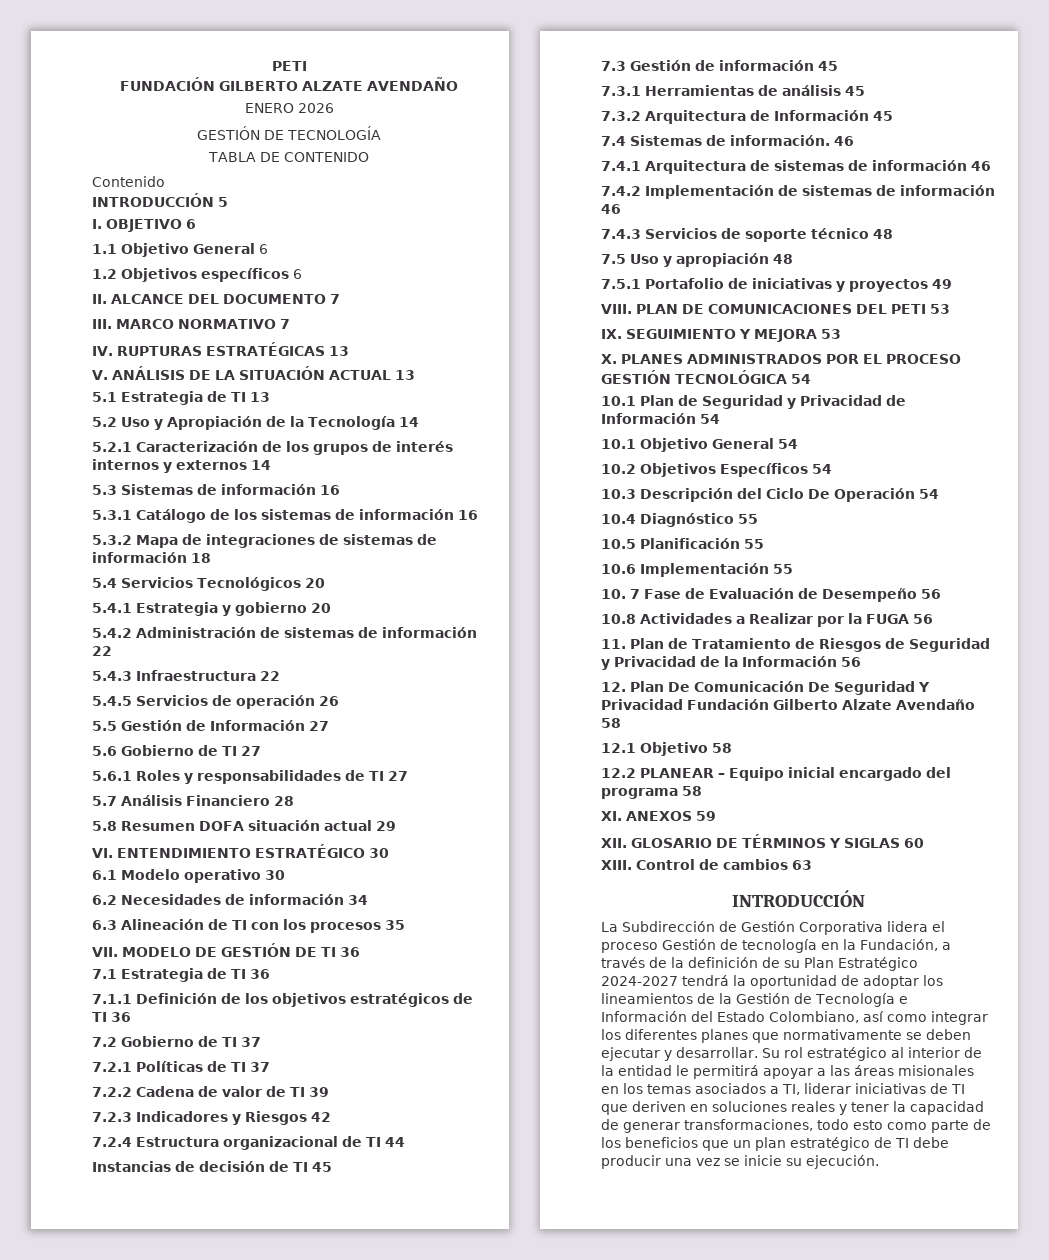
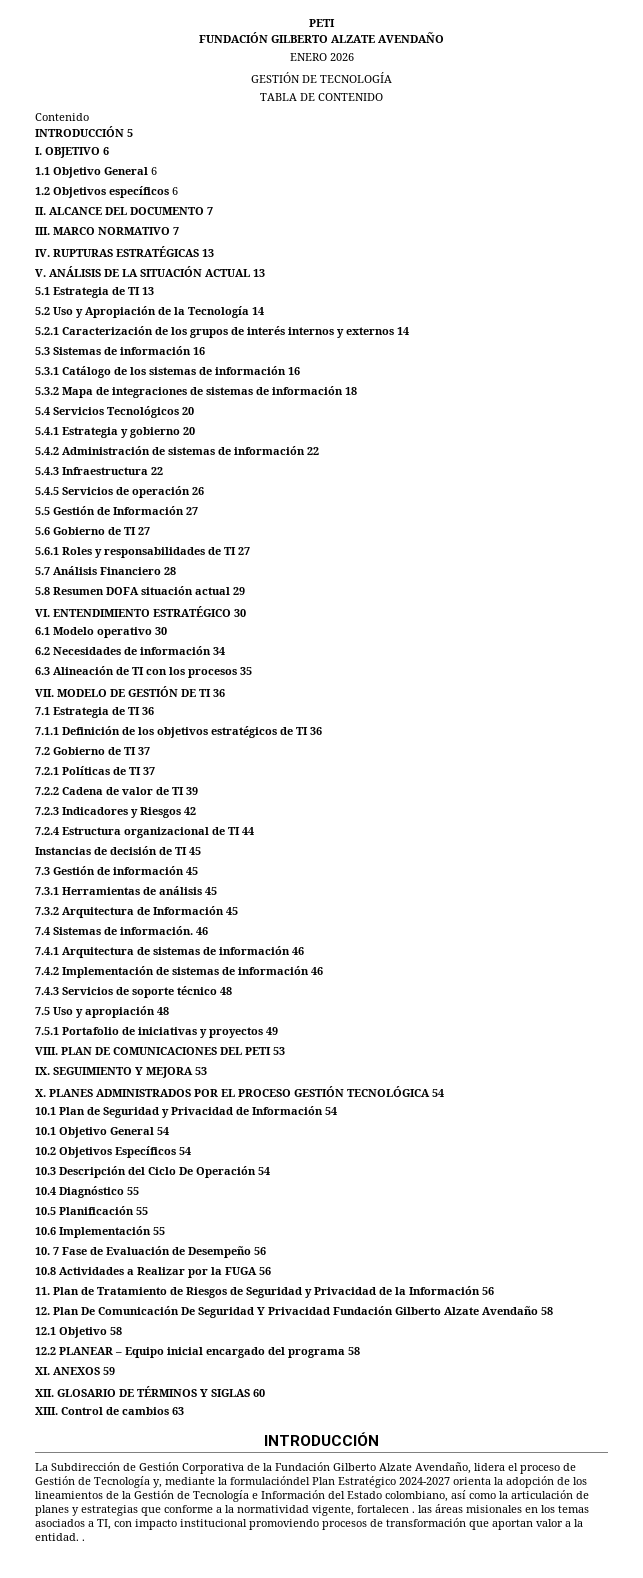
(883, 928) none -> [247,1462,471,1474] de la Fundación Gilberto Alzate Avendaño,
[662,939,951,953] [601,957,918,971] [601,975,919,989] Gestión de tecnología en la Fundación, a través de la definición de su Plan Estratégico 2024-2027 tendrá la oportunidad de adoptar -> [563,1463,576,1471] [35,1476,570,1488] de Gestión de Tecnología y, mediante la formulacióndel Plan Estratégico 2024-2027 orienta la adopción de
[769,1011,859,1023] Colombiano, -> [385,1491,448,1502] colombiano,
[931,1011,988,1025] [601,1029,971,1043] [601,1047,982,1061] [601,1065,826,1079] integrar los diferentes planes que normativamente se deben ejecutar y desarrollar. Su rol estratégico al interior de la entidad le permitirá apoyar a -> [499,1490,589,1499] [35,1505,415,1516] la articulación de planes y estrategias que conforme a la normatividad vigente, fortalecen .
[804,1083,965,1094] [601,1101,984,1115] [601,1119,991,1133] [601,1137,949,1151] [601,1155,879,1169] liderar iniciativas de TI que deriven en soluciones reales y tener la capacidad de generar transformaciones, todo esto como parte de los beneficios que un plan estratégico de TI debe producir una vez se inicie su ejecución. -> [114,1518,583,1530] [35,1533,85,1541] con impacto institucional promoviendo procesos de transformación que aportan valor a la entidad. .

